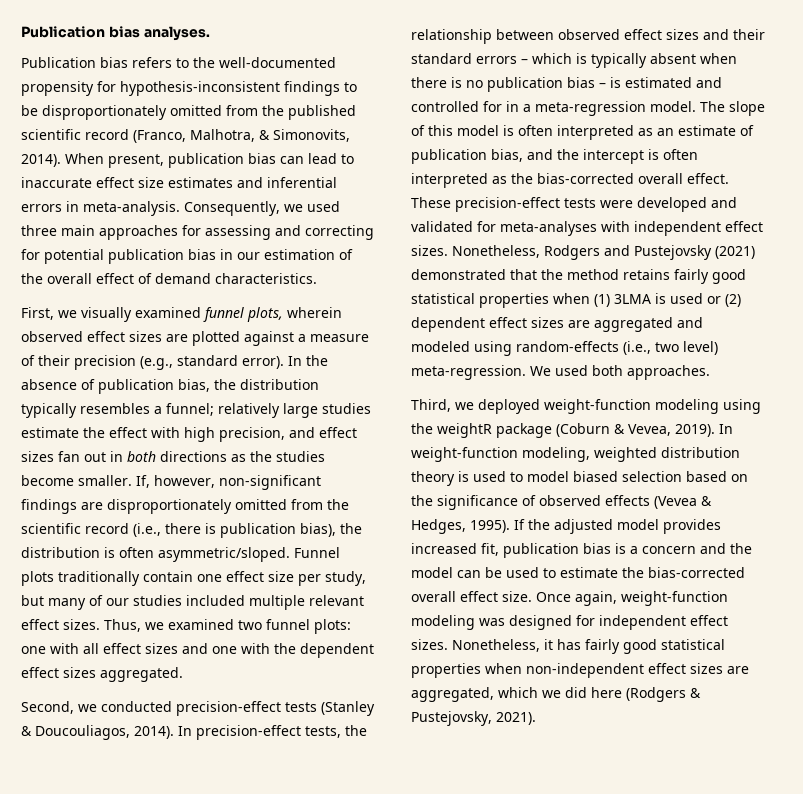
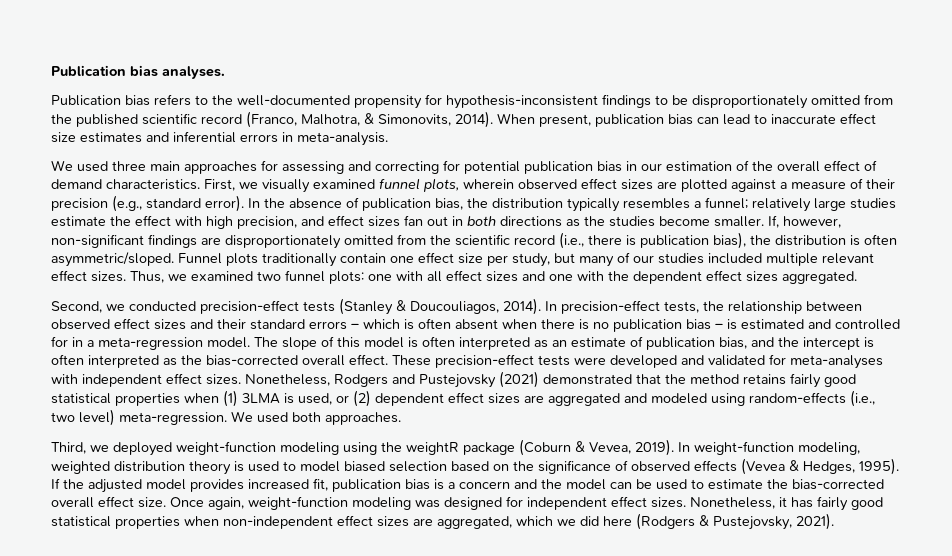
[184,201,303,216] Consequently, we -> [51,160,73,171] // We
(317, 278) // -> (200, 184) none
[591,53,647,68] typically -> [418,318,451,329] often
[670,293,703,304] used -> [298,393,332,405] used,

